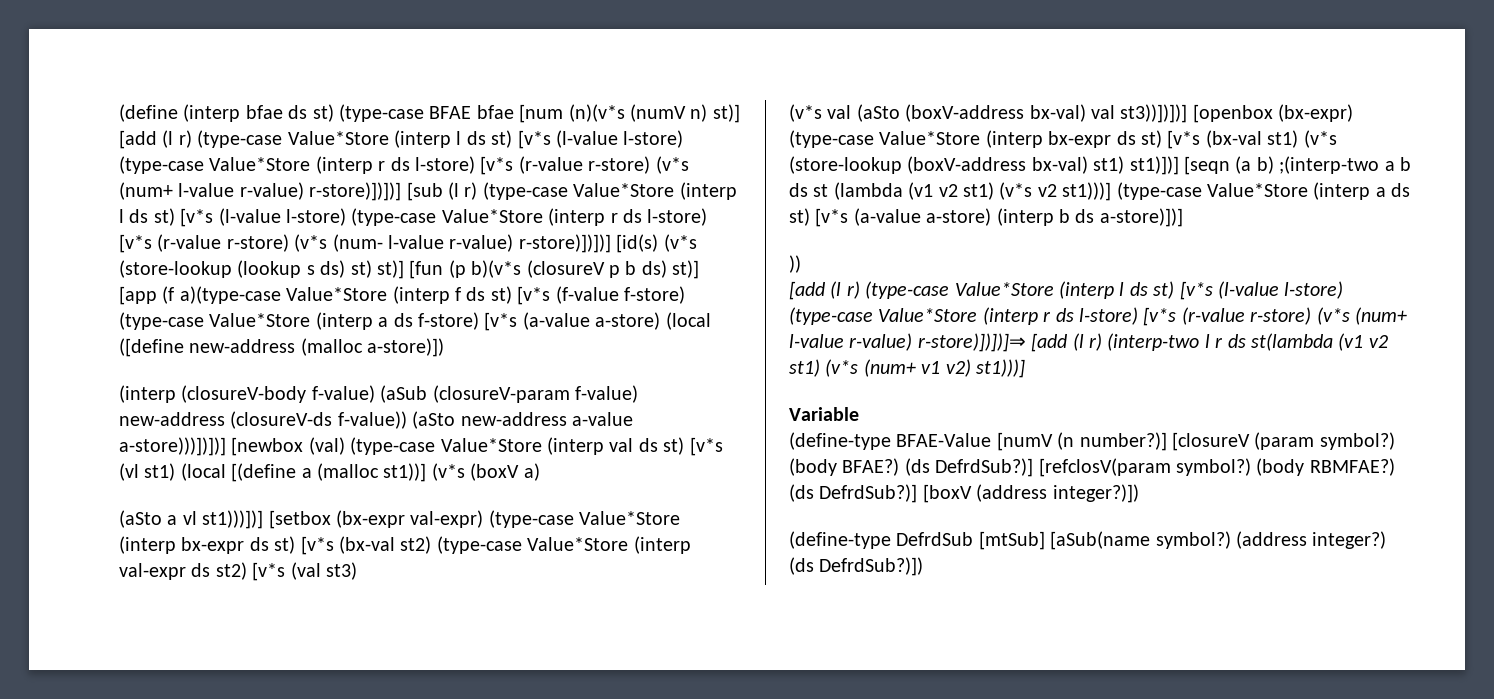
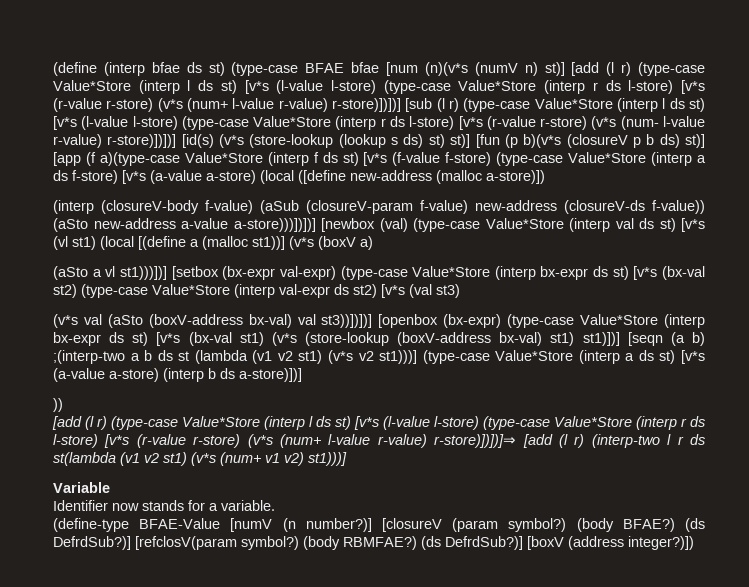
(859, 414) none -> [53,500,275,511] // Identifier now stands for a variable.
[789,531,1387,550] [789,557,924,576] // (define-type DefrdSub [mtSub] [aSub(name symbol?) (address integer?) (ds DefrdSub?)]) -> (694, 543) none

